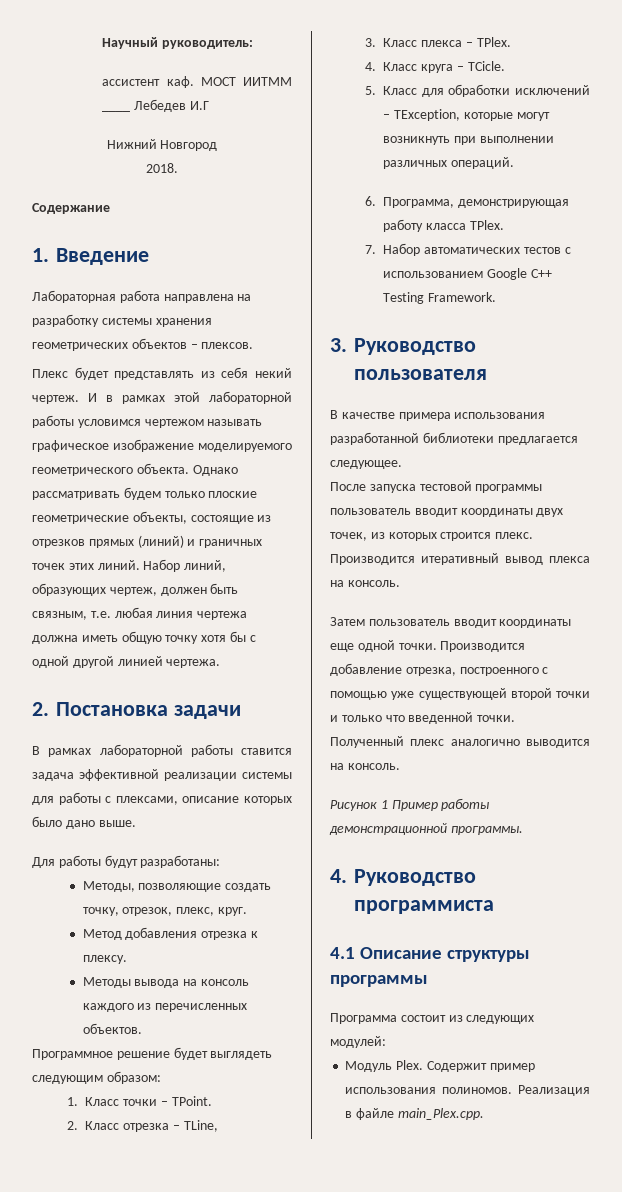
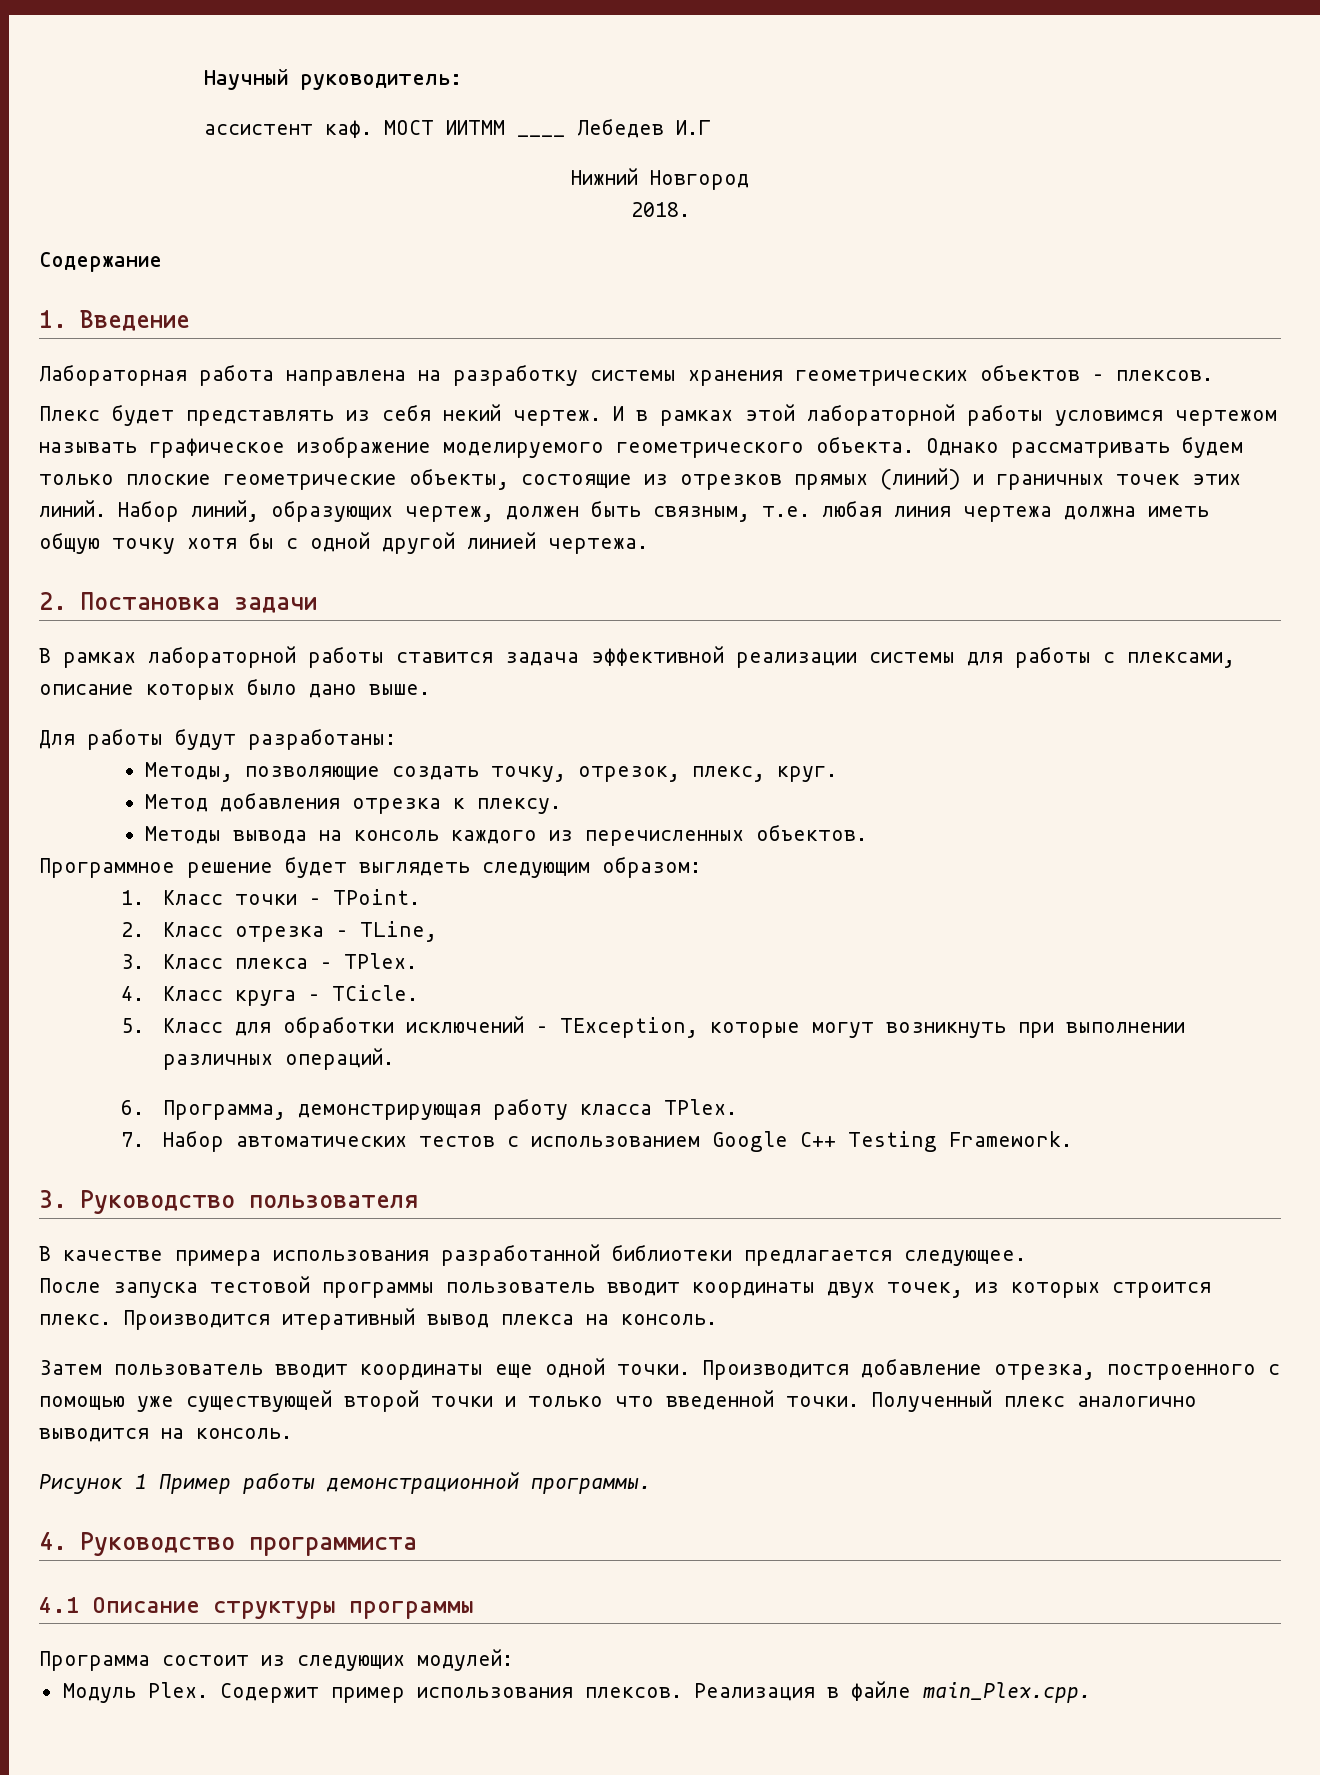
[442,1087,513,1094] полиномов. -> [584,1687,682,1699] плексов.

